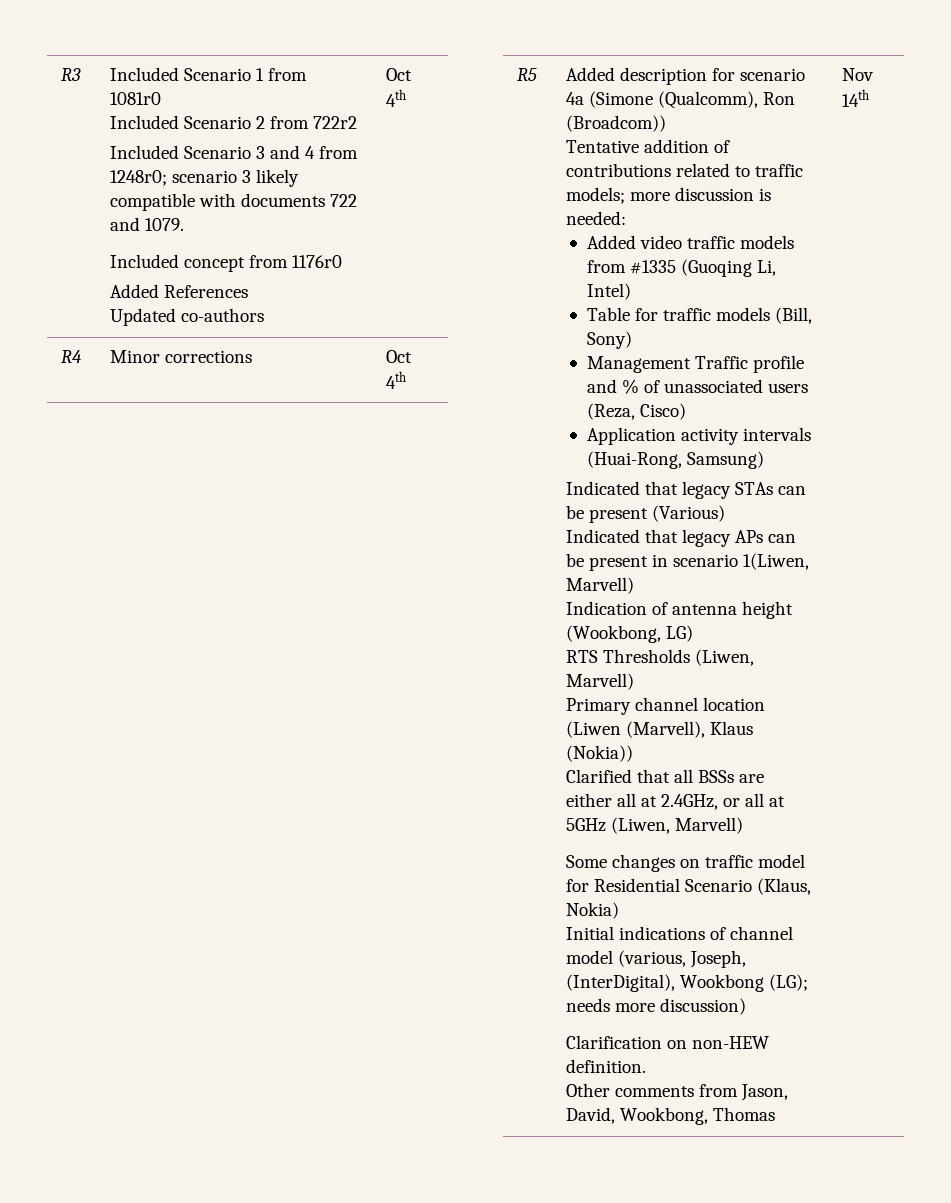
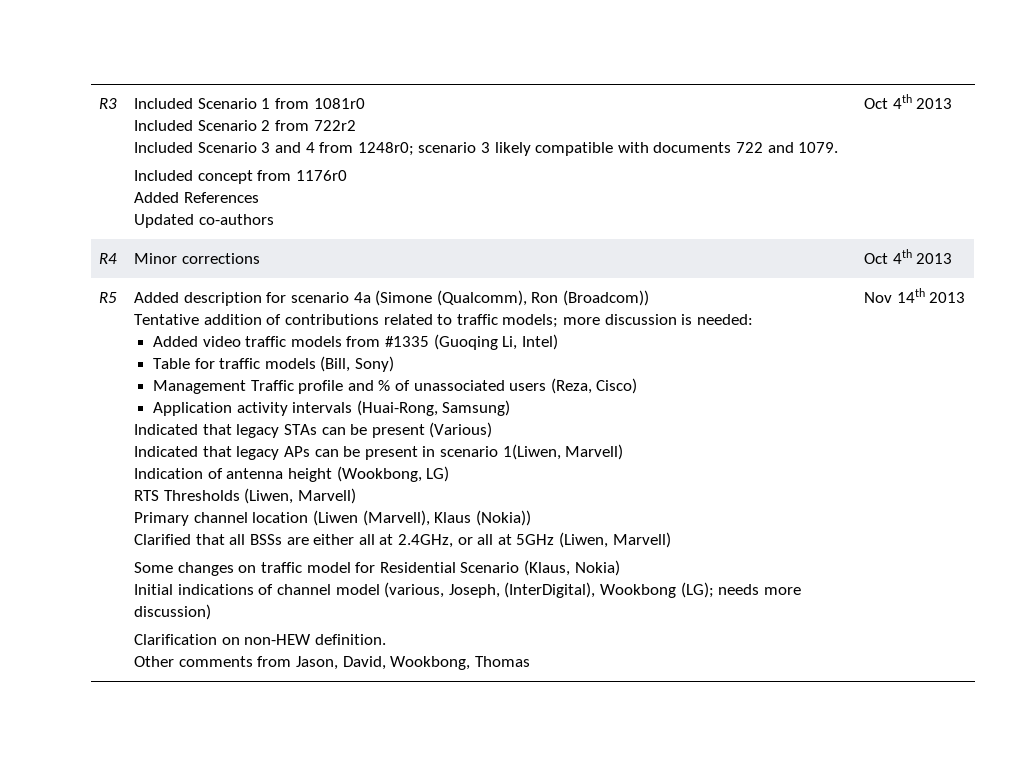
(407, 98) none -> [916,98,953,109] 2013
(407, 380) none -> [916,253,953,264] 2013
(870, 98) none -> [929,292,966,303] 2013

